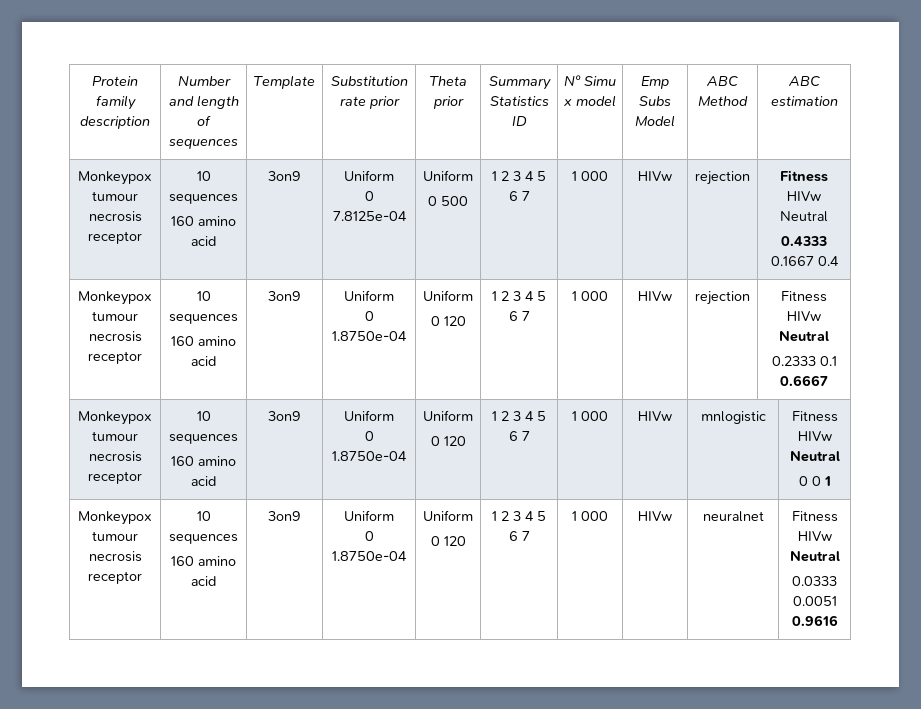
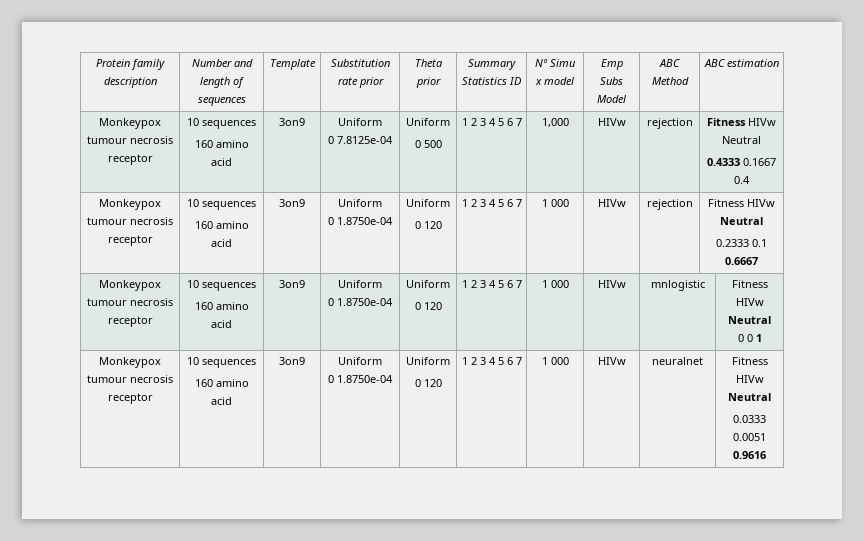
[572,171,608,181] 1 000 -> [541,118,569,127] 1,000

